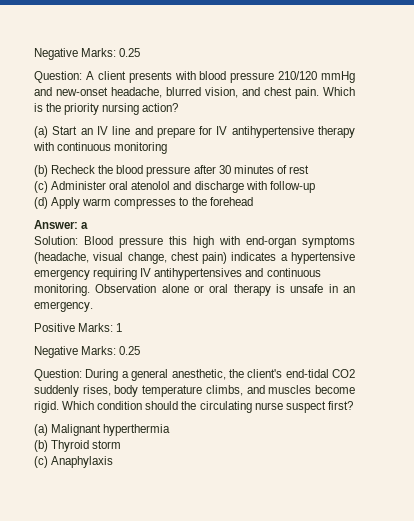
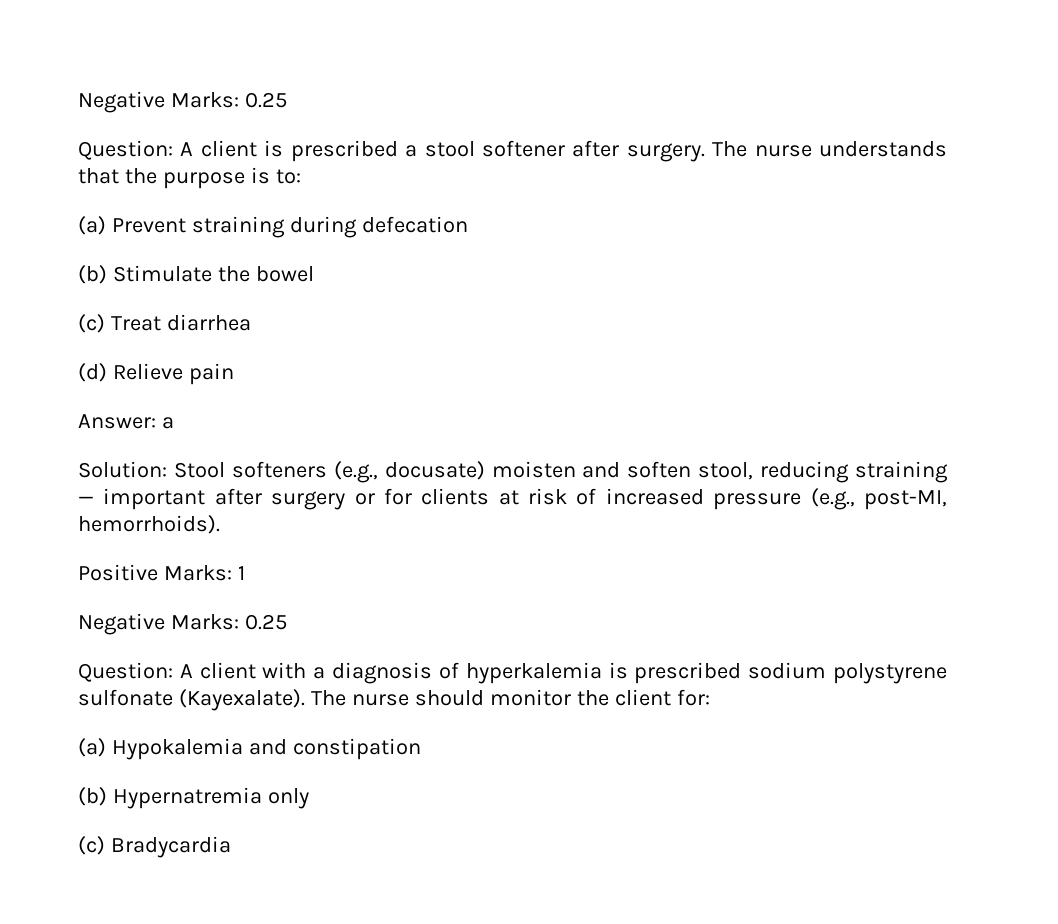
[34,48,141,60] [34,71,355,83] [34,87,355,99] [34,103,179,115] [34,126,356,138] [33,142,168,154] [34,165,309,177] [34,181,315,193] [34,197,253,209] [34,220,89,229] [34,236,355,248] [34,252,355,264] [34,268,321,280] [34,284,355,296] [34,301,93,312] Negative Marks: 0.25 // Question: A client presents with blood pressure 210/120 mmHg and new-onset headache, blurred vision, and chest pain. Which is the priority nursing action? // (a) Start an IV line and prepare for IV antihypertensive therapy with continuous monitoring // (b) Recheck the blood pressure after 30 minutes of rest // (c) Administer oral atenolol and discharge with follow-up // (d) Apply warm compresses to the forehead // Answer: a // Solution: Blood pressure this high with end-organ symptoms (headache, visual change, chest pain) indicates a hypertensive emergency requiring IV antihypertensives and continuous monitoring. Observation alone or oral therapy is unsafe in an emergency. -> [78,91,287,113] [78,140,947,162] [78,167,301,189] [78,216,468,238] [78,265,314,284] [78,314,251,333] [78,363,234,385] [78,414,174,429] [78,461,948,483] [78,488,947,510] [78,515,220,534] Negative Marks: 0.25 // Question: A client is prescribed a stool softener after surgery. The nurse understands that the purpose is to: // (a) Prevent straining during defecation // (b) Stimulate the bowel // (c) Treat diarrhea // (d) Relieve pain // Answer: a // Solution: Stool softeners (e.g., docusate) moisten and soften stool, reducing straining — important after surgery or for clients at risk of increased pressure (e.g., post-MI, hemorrhoids).
[85,369,355,381] [34,385,356,397] [34,401,353,413] [34,424,171,436] [34,440,122,452] [34,456,114,468] During a general anesthetic, the client's end-tidal CO2 suddenly rises, body temperature climbs, and muscles become rigid. Which condition should the circulating nurse suspect first? // (a) Malignant hyperthermia // (b) Thyroid storm // (c) Anaphylaxis -> [179,662,948,684] [78,689,710,711] [78,738,421,760] [78,787,309,809] [78,836,231,858] A client with a diagnosis of hyperkalemia is prescribed sodium polystyrene sulfonate (Kayexalate). The nurse should monitor the client for: // (a) Hypokalemia and constipation // (b) Hypernatremia only // (c) Bradycardia

